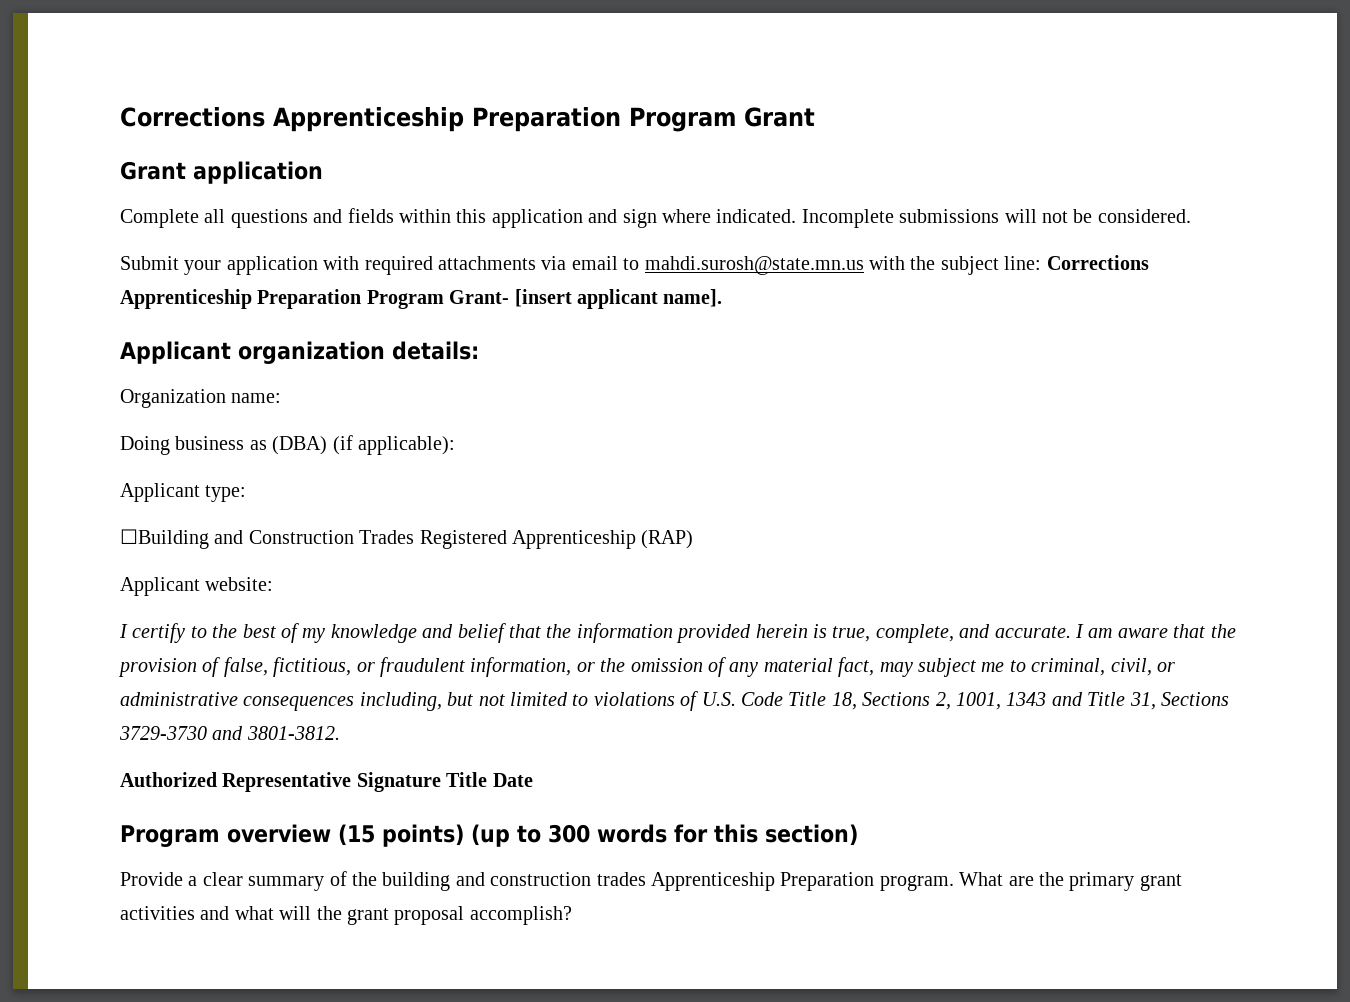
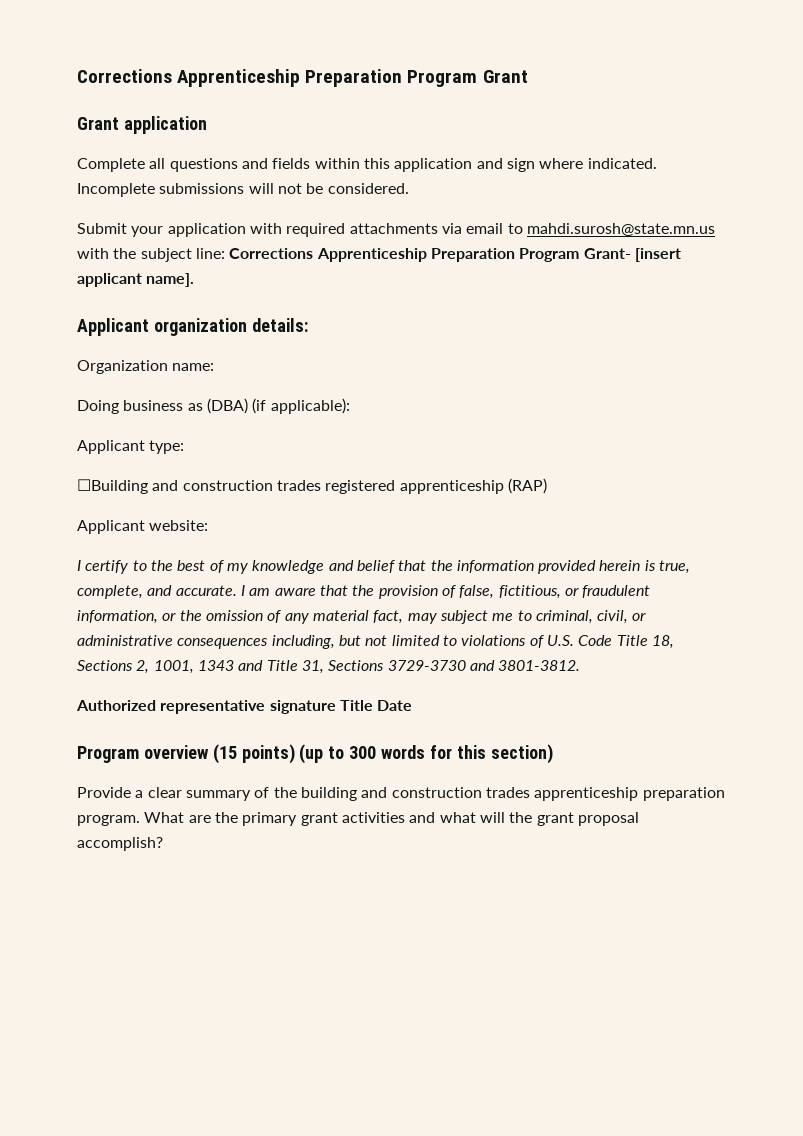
[248,530,636,549] Construction Trades Registered Apprenticeship -> [182,480,504,494] construction trades registered apprenticeship
[222,772,441,792] Representative Signature -> [160,700,336,714] representative signature
[650,872,875,891] Apprenticeship Preparation -> [534,787,725,801] apprenticeship preparation

